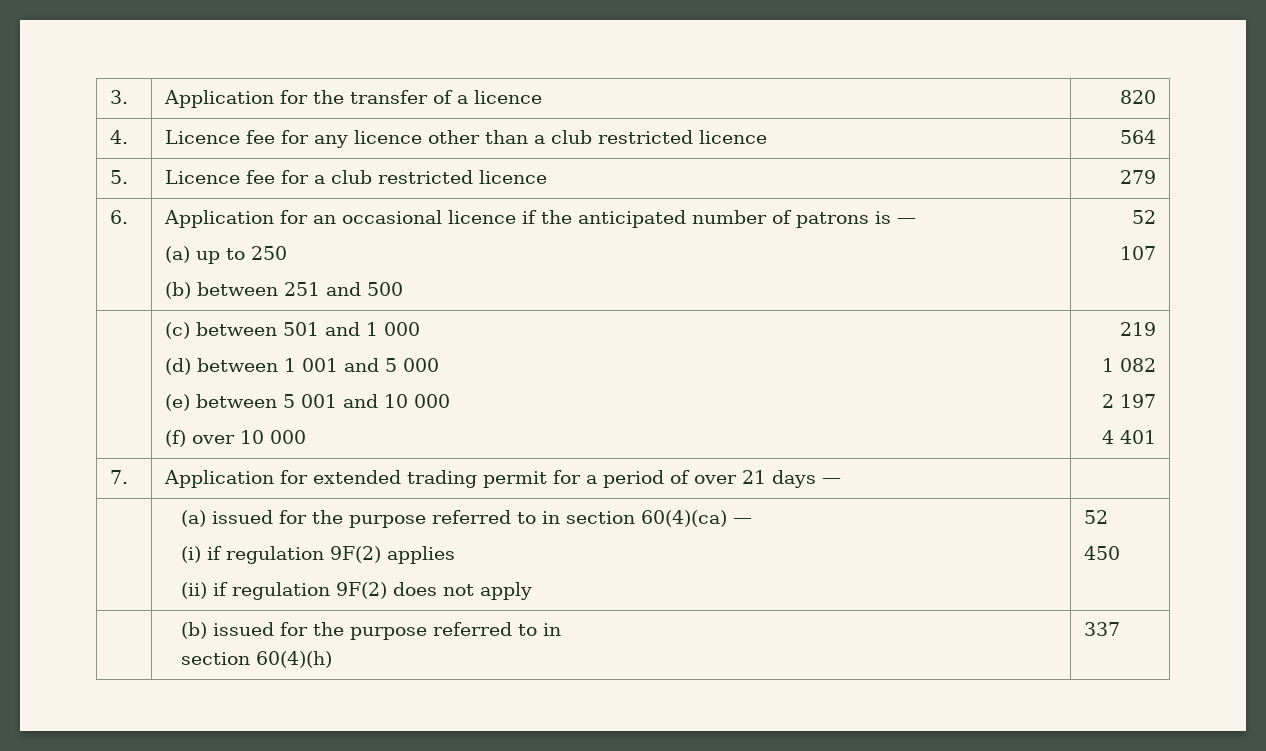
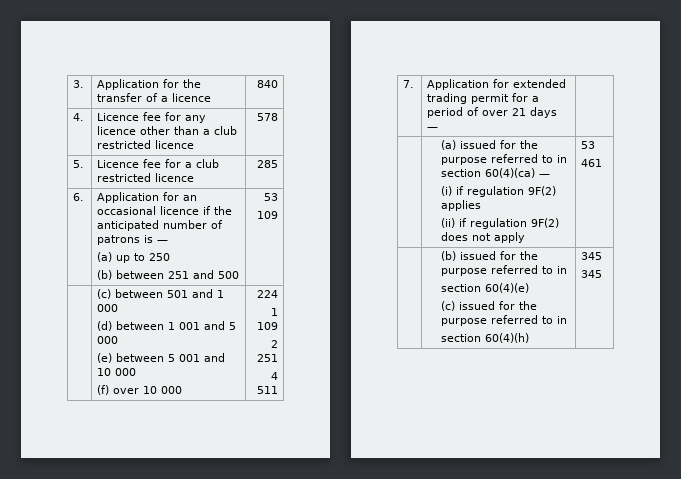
[1119,90,1156,104] 820 -> [256,80,278,88] 840
[1119,130,1156,144] 564 -> [256,113,278,121] 578
[1119,170,1156,184] 279 -> [256,160,278,168] 285
[1131,210,1156,224] [1119,246,1156,260] 52 // 107 -> [263,193,278,201] [256,211,278,219] 53 // 109
[1119,322,1156,336] [1101,358,1156,372] 219 // 1 082 -> [256,290,278,298] [270,308,278,316] [256,322,278,330] 224 // 1 109
[1119,394,1156,408] 197 -> [256,354,278,362] 251
[1119,430,1156,444] 401 -> [256,386,278,394] 511
[1084,510,1109,524] [1084,546,1121,560] 52 // 450 -> [581,141,596,149] [581,159,603,167] 53 // 461
(562, 629) none -> [441,283,530,293] [441,301,538,311] [441,315,568,326] // section 60(4)(e) // (c) issued for the purpose referred to in
[1084,622,1121,636] 337 -> [581,252,603,260] [581,270,603,278] 345 // 345

